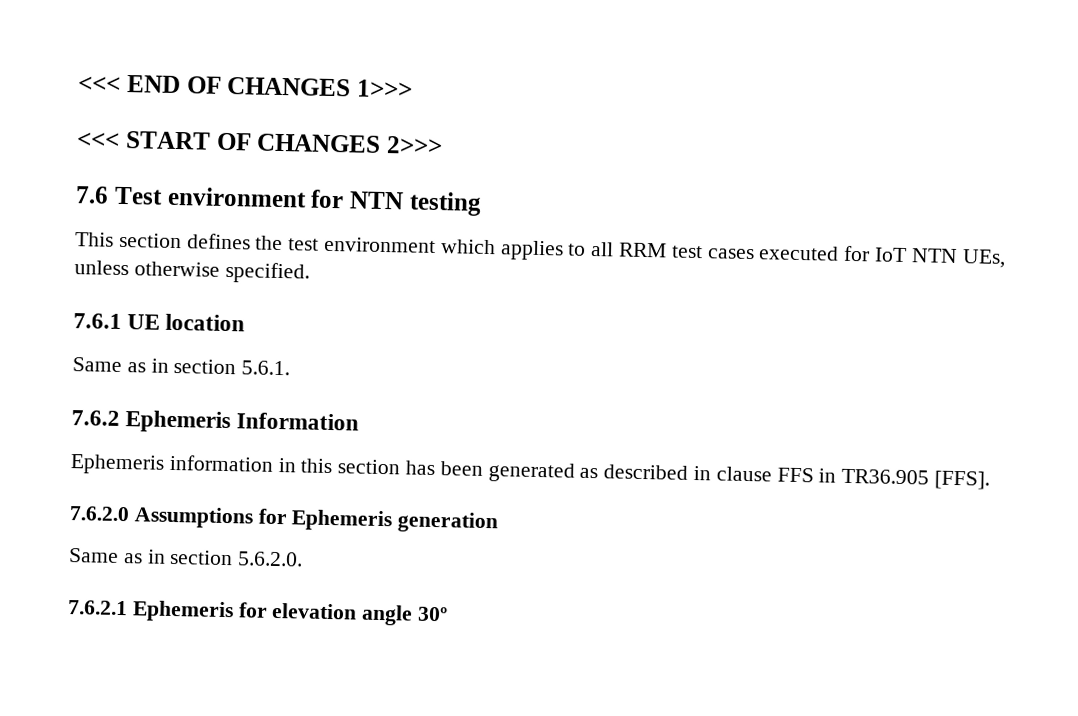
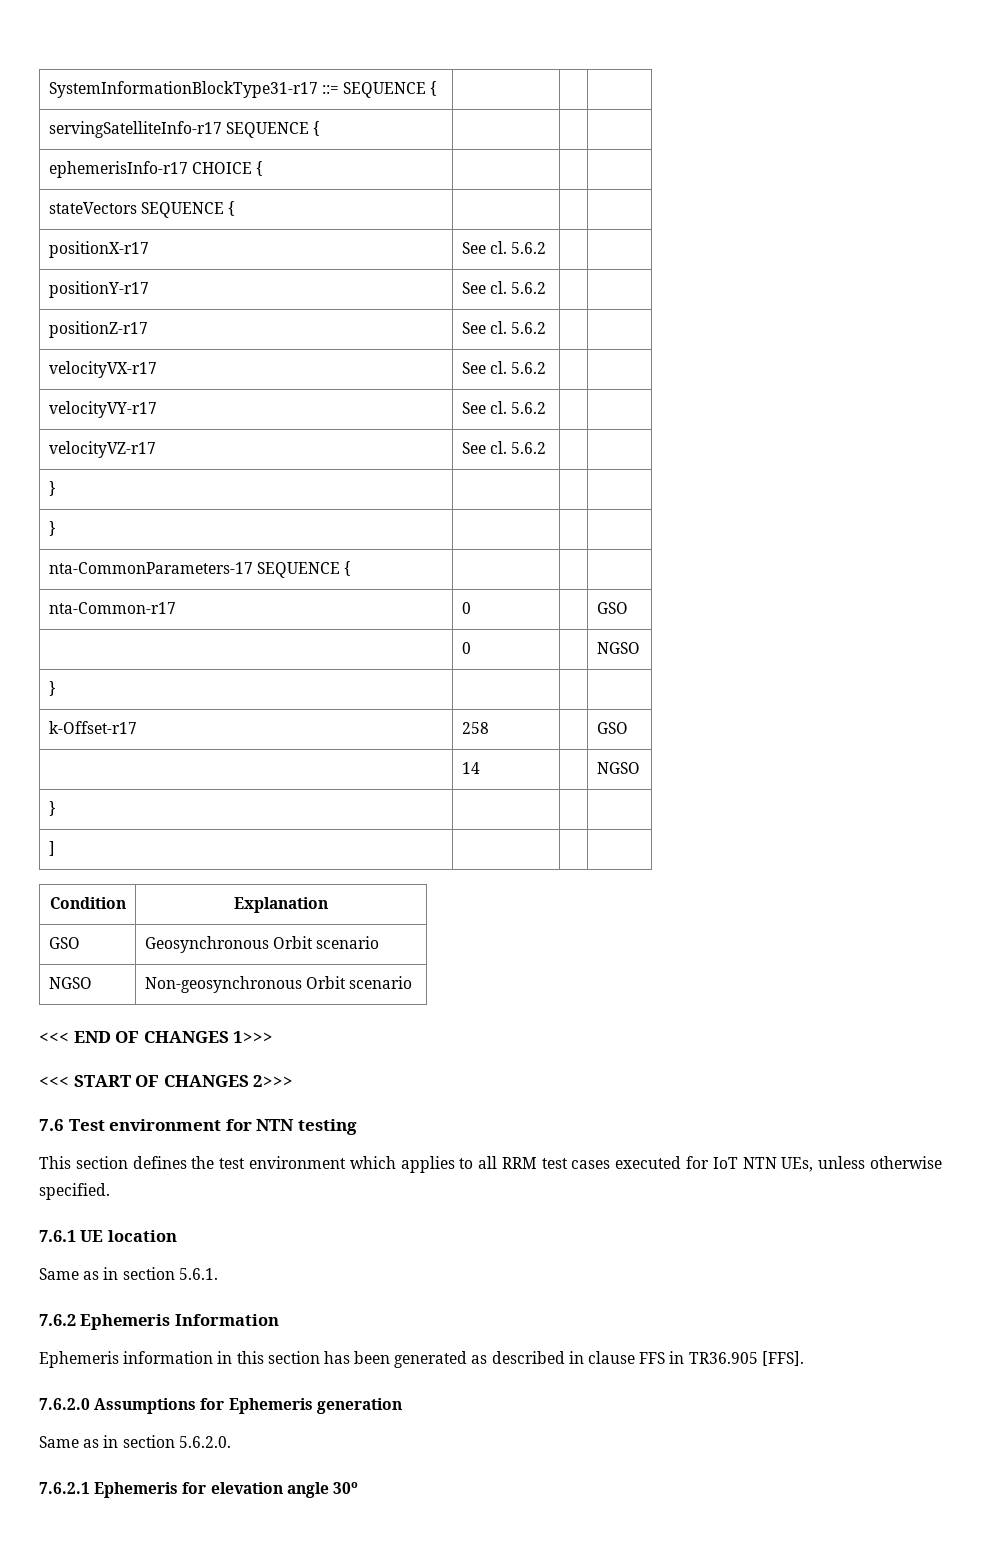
(78, 84) none -> [48,81,438,98] [48,121,321,138] [48,161,264,178] [48,201,236,218] [48,241,149,258] [461,241,547,254] [48,281,149,298] [461,281,547,294] [48,321,148,338] [461,321,547,334] [48,361,157,378] [461,361,547,374] [48,401,157,418] [461,401,547,414] [48,441,156,458] [461,441,547,454] [48,481,56,496] [48,521,56,536] [48,561,352,578] [48,602,176,614] [461,602,471,614] [596,602,628,614] [461,642,471,654] [596,642,640,654] [48,681,56,696] [48,721,137,734] [461,722,489,734] [596,722,628,734] [461,762,480,774] [596,762,640,774] [48,801,56,816] [48,841,55,856] [49,897,126,909] [234,897,328,913] [48,937,80,949] [144,936,380,953] [48,977,92,989] [144,976,413,993] SystemInformationBlockType31-r17 ::= SEQUENCE { | | | // servingSatelliteInfo-r17 SEQUENCE { | | | // ephemerisInfo-r17 CHOICE { | | | // stateVectors SEQUENCE { | | | // positionX-r17 | See cl. 5.6.2 | | // positionY-r17 | See cl. 5.6.2 | | // positionZ-r17 | See cl. 5.6.2 | | // velocityVX-r17 | See cl. 5.6.2 | | // velocityVY-r17 | See cl. 5.6.2 | | // velocityVZ-r17 | See cl. 5.6.2 | | // } | | | // } | | | // nta-CommonParameters-17 SEQUENCE { | | | // nta-Common-r17 | 0 | | GSO // | 0 | | NGSO // } | | | // k-Offset-r17 | 258 | | GSO // | 14 | | NGSO // } | | | // ] | | | // Condition | Explanation // GSO | Geosynchronous Orbit scenario // NGSO | Non-geosynchronous Orbit scenario //

